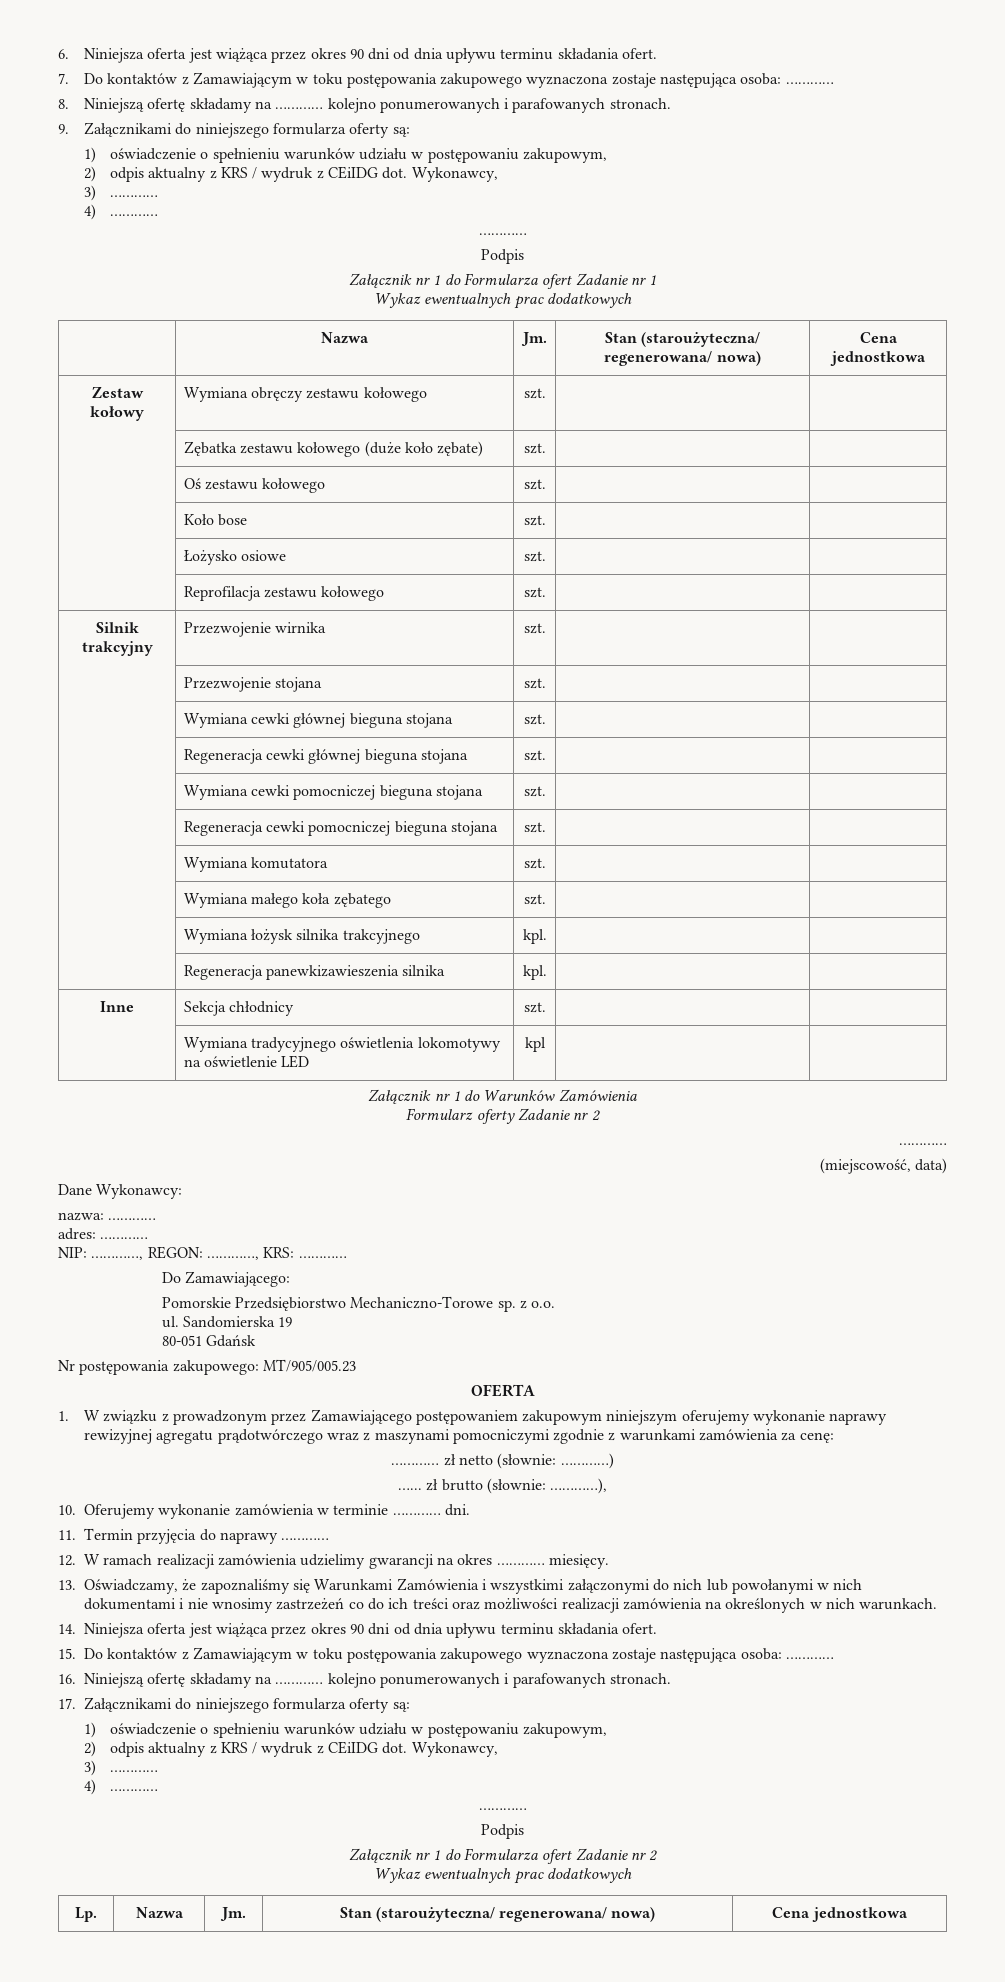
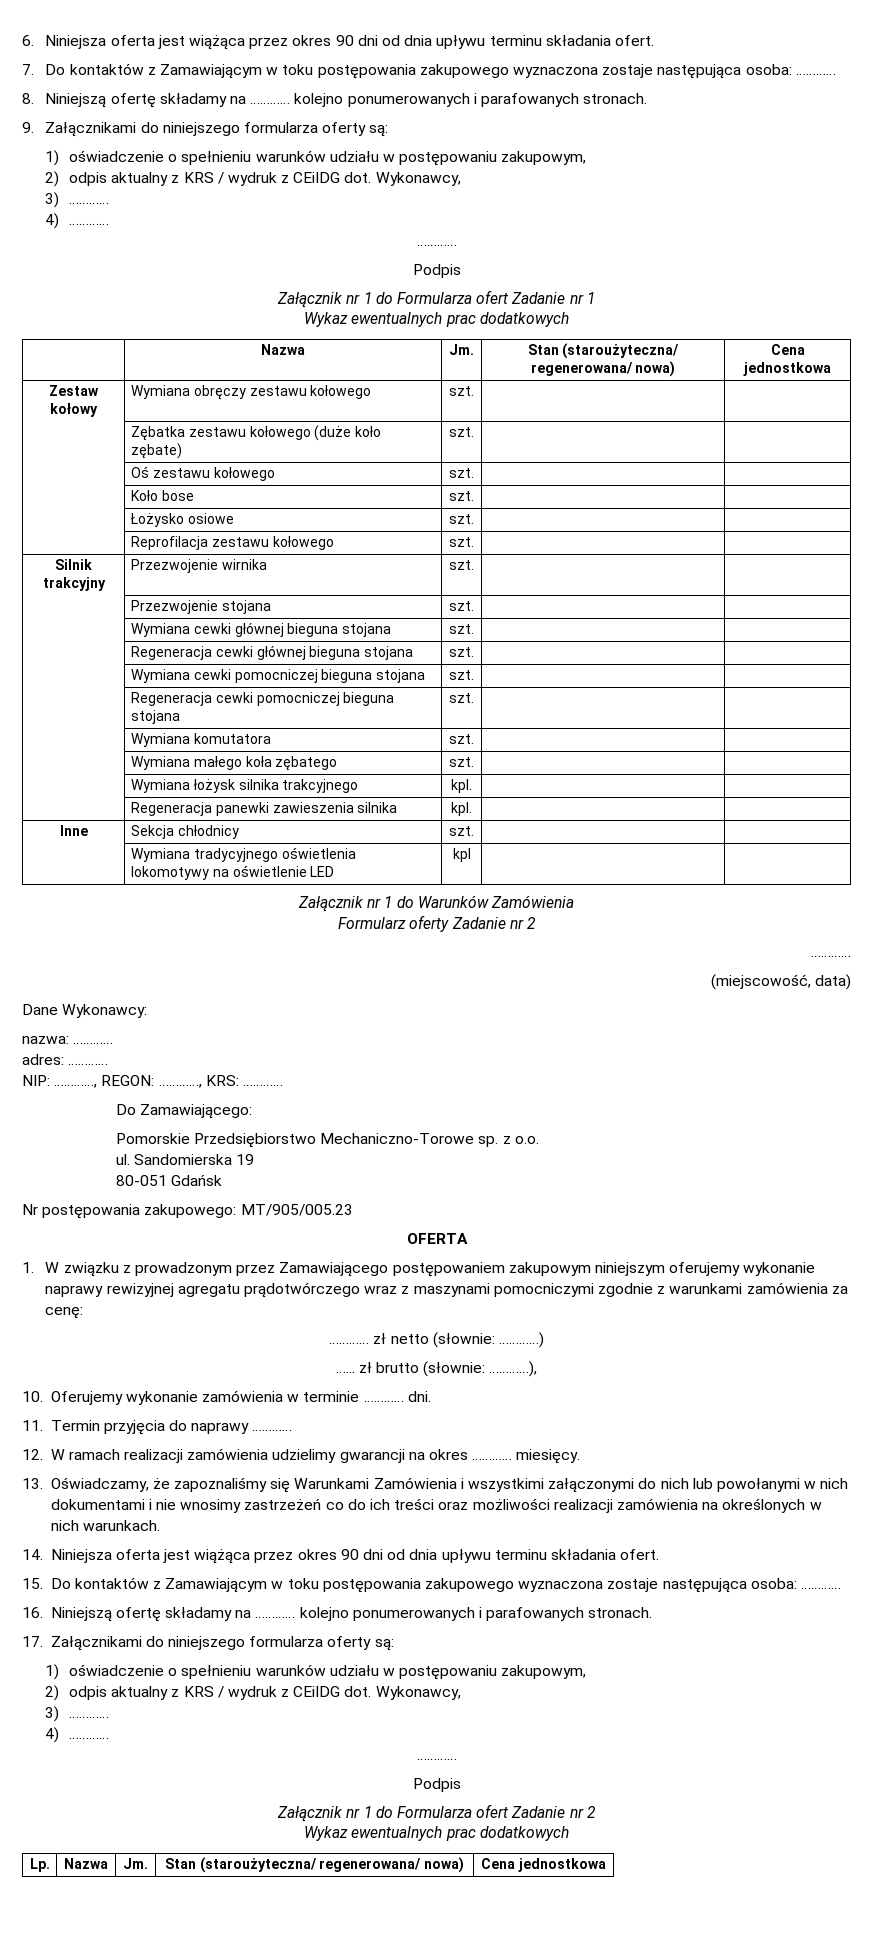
[265,965,399,980] panewkizawieszenia -> [215,802,354,816] panewki zawieszenia

